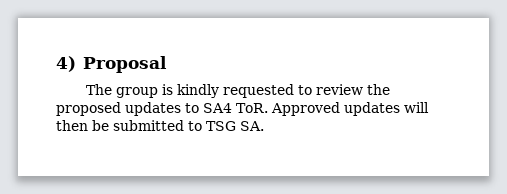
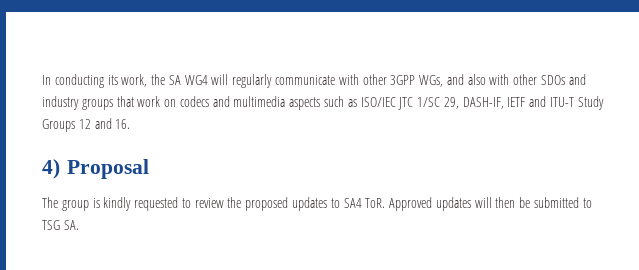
(56, 64) none -> [42,74,586,88] [42,96,604,110] [42,118,131,132] In conducting its work, the SA WG4 will regularly communicate with other 3GPP WGs, and also with other SDOs and industry groups that work on codecs and multimedia aspects such as ISO/IEC JTC 1/SC 29, DASH-IF, IETF and ITU-T Study Groups 12 and 16. //

